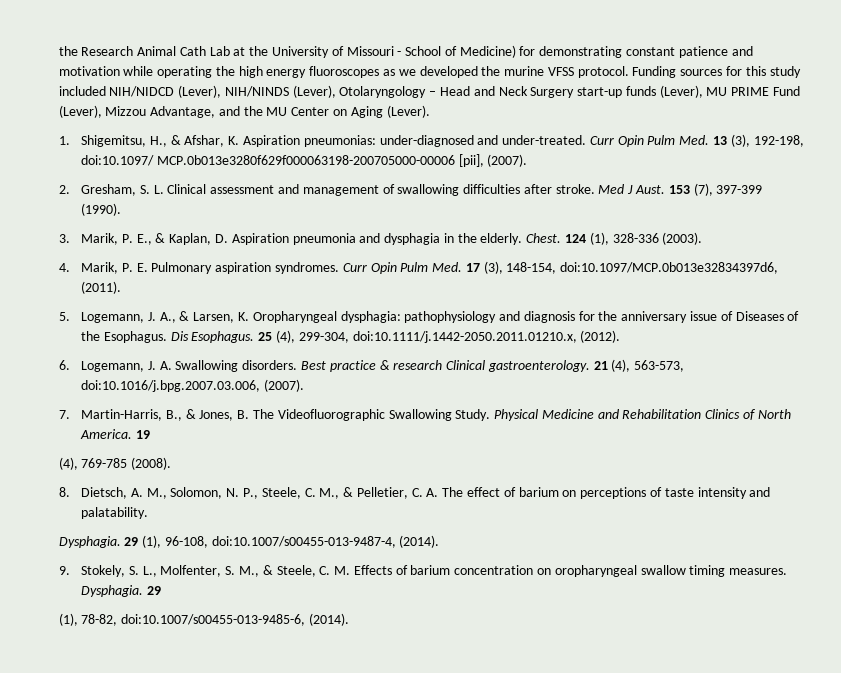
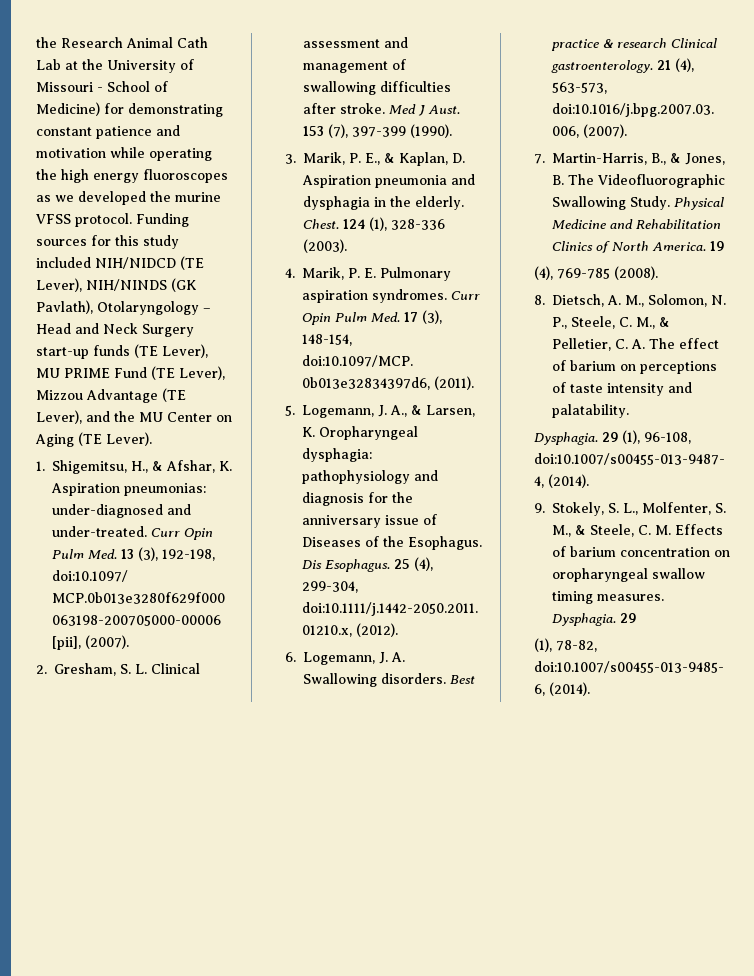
[178,85,336,98] (Lever), NIH/NINDS (Lever), -> [179,256,204,270] [35,278,197,292] [35,300,93,314] (TE Lever), NIH/NINDS (GK Pavlath),
[659,85,703,98] (Lever), -> [133,344,208,358] (TE Lever),
[58,105,216,118] (Lever), Mizzou Advantage, -> [150,366,225,380] [35,388,186,403] [35,410,82,424] (TE Lever), Mizzou Advantage (TE Lever),
[386,105,430,118] (Lever). -> [77,432,152,446] (TE Lever).

